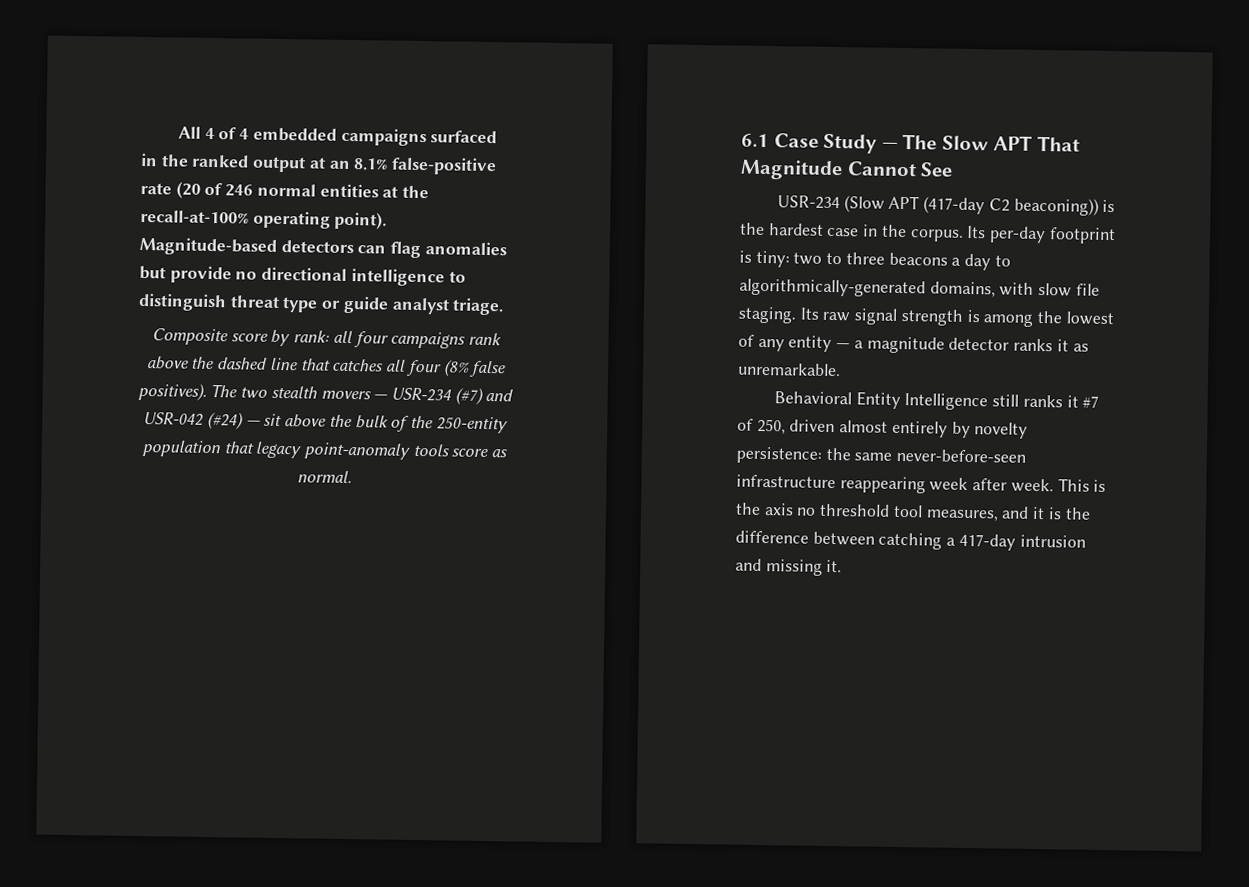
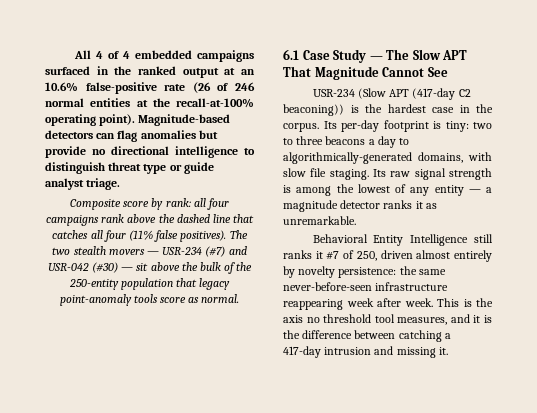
[353,158,389,171] 8.1% -> [45,82,78,92] 10.6%
[175,181,201,199] (20 -> [192,82,211,93] (26
[442,359,470,377] (8% -> [129,230,153,241] (11%
[206,411,244,430] (#24) -> [91,262,118,273] (#30)

